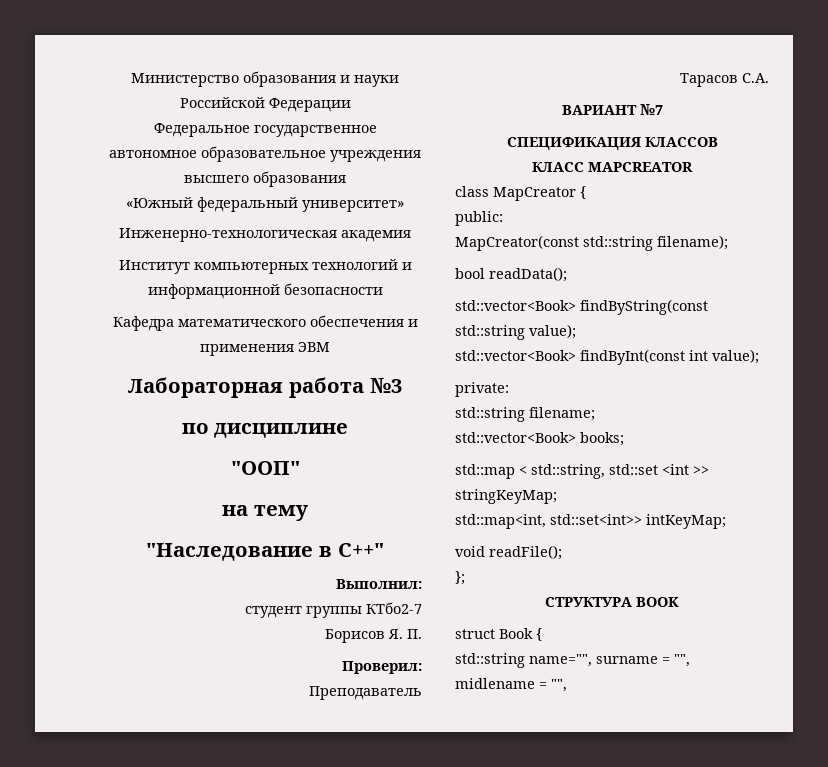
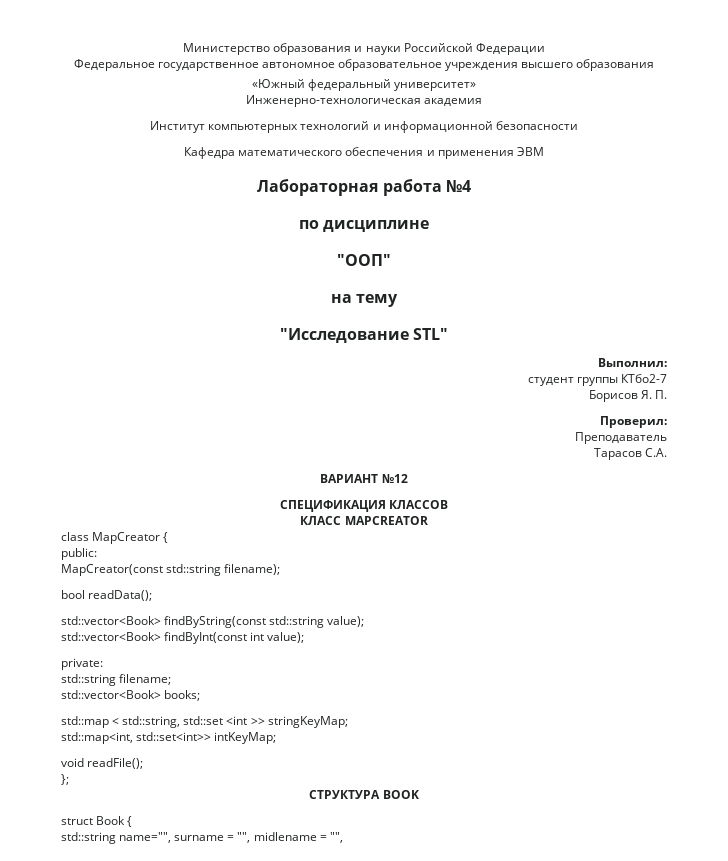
[369,378,402,393] №3 -> [445,180,471,192] №4
[146,543,384,561] "Наследование в С++" -> [279,328,449,343] "Исследование STL"
[639,104,663,115] №7 -> [381,474,408,483] №12

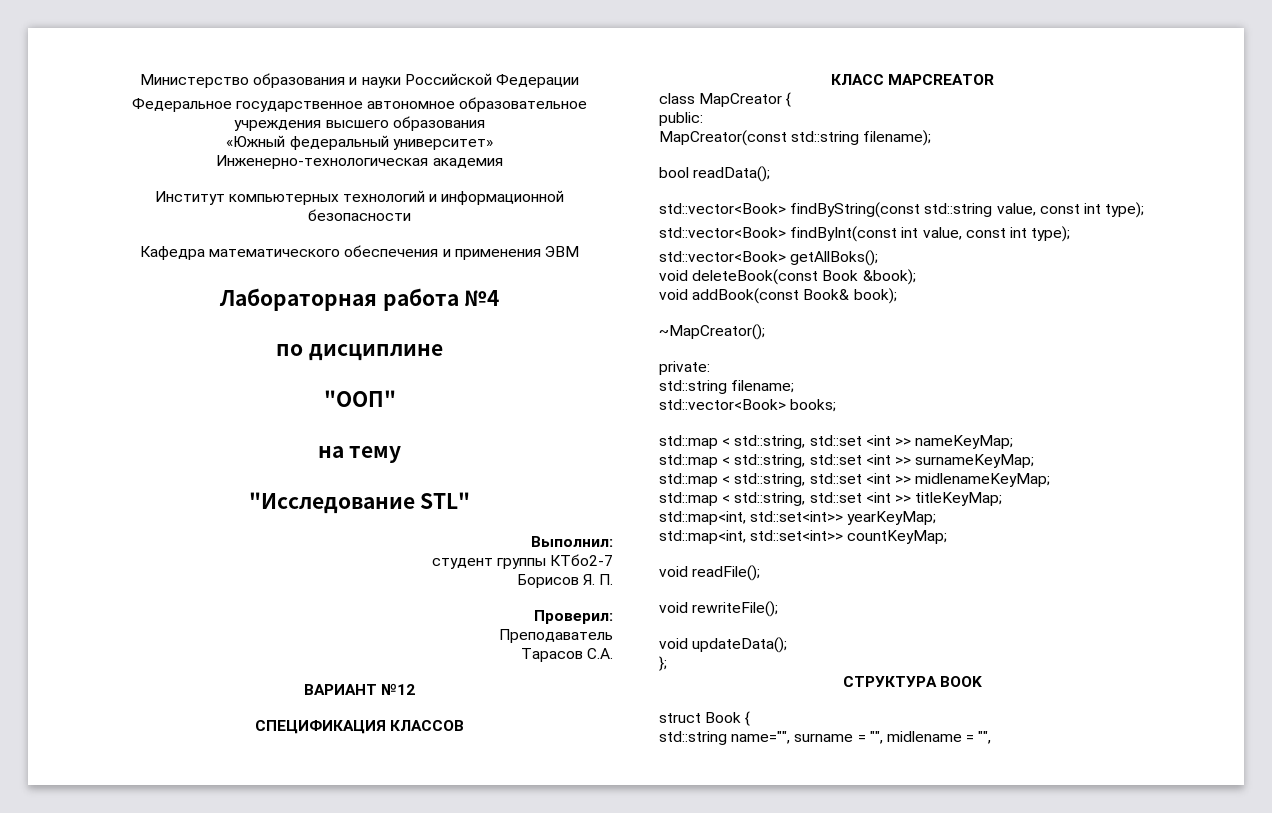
[327,616,365,627] value); -> [996,202,1145,218] value, const int type);
[267,632,305,643] value); -> [922,226,1071,242] [659,250,879,266] [659,269,916,285] [659,288,897,304] [659,324,765,340] value, const int type); // std::vector<Book> getAllBoks(); // void deleteBook(const Book &book); // void addBook(const Book& book); // ~MapCreator();
[267,716,348,728] [61,732,277,744] [61,758,144,769] stringKeyMap; // std::map<int, std::set<int>> intKeyMap; // void readFile(); -> [915,435,1014,449] [659,454,1035,468] [659,473,1051,487] [659,492,1003,506] [659,511,937,525] [659,530,948,544] [659,565,761,581] [659,601,779,617] [659,637,788,653] nameKeyMap; // std::map < std::string, std::set <int >> surnameKeyMap; // std::map < std::string, std::set <int >> midlenameKeyMap; // std::map < std::string, std::set <int >> titleKeyMap; // std::map<int, std::set<int>> yearKeyMap; // std::map<int, std::set<int>> countKeyMap; // void readFile(); // void rewriteFile(); // void updateData();

